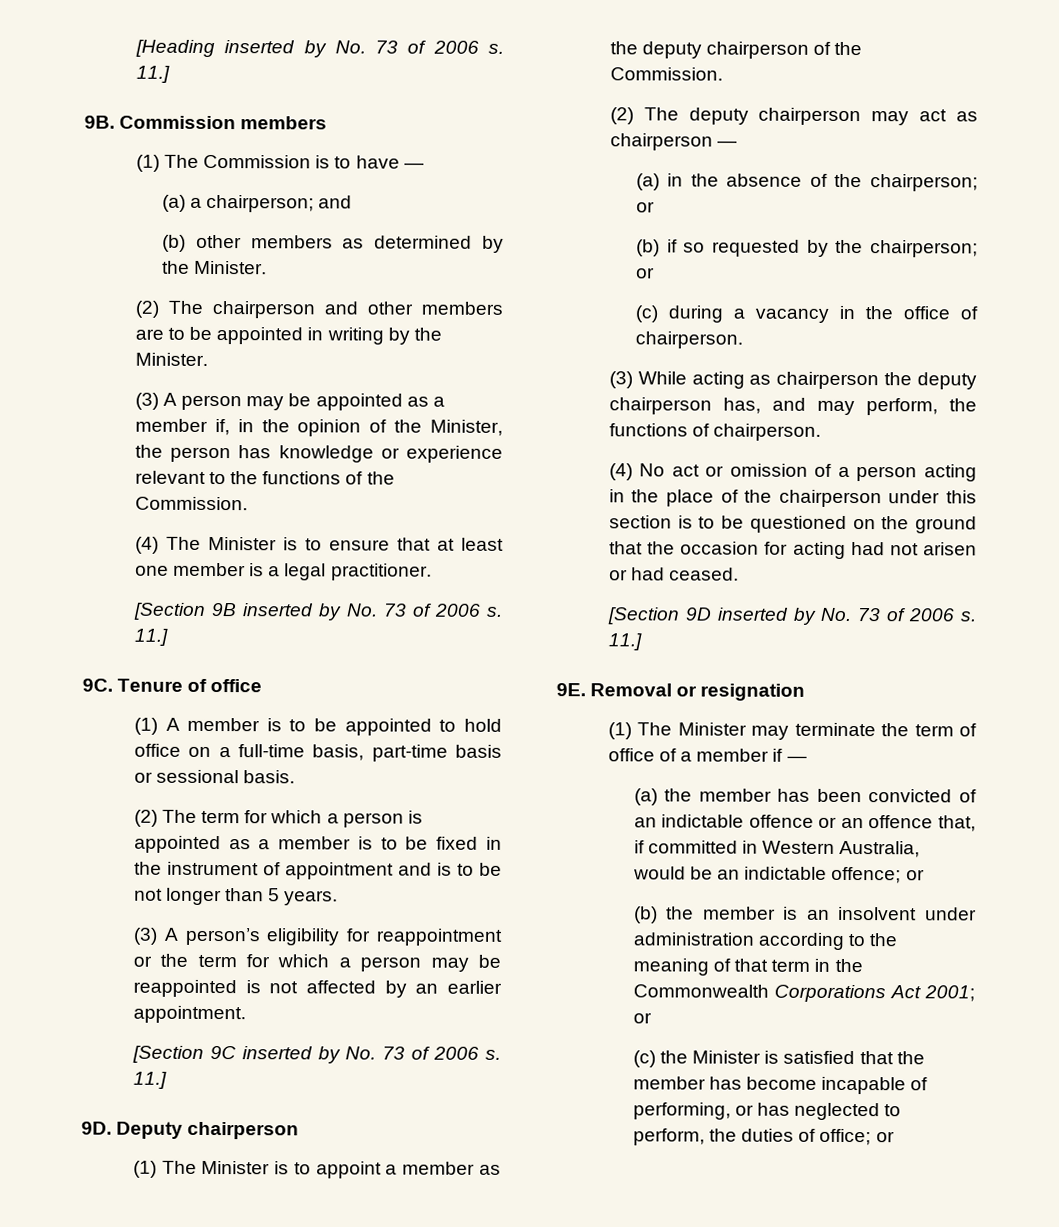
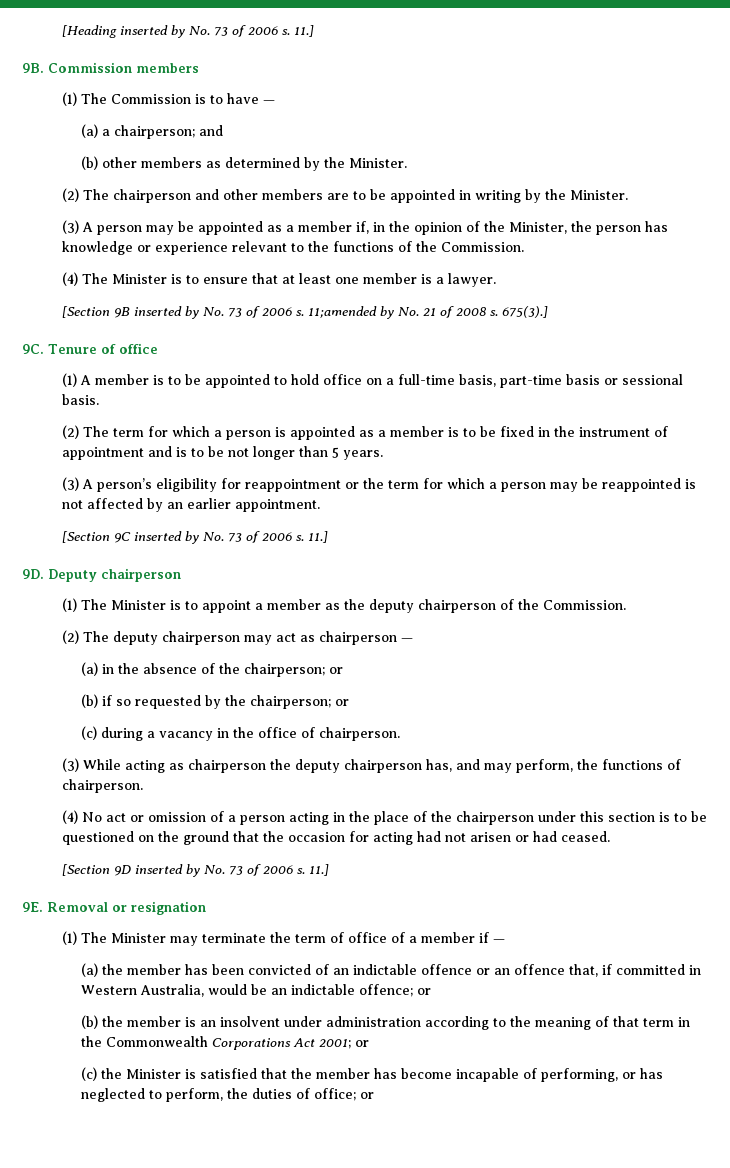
[284,563,432,581] legal practitioner. -> [447,273,496,287] lawyer.
[133,628,168,646] 11.] -> [307,306,548,319] 11;amended by No. 21 of 2008 s. 675(3).]

